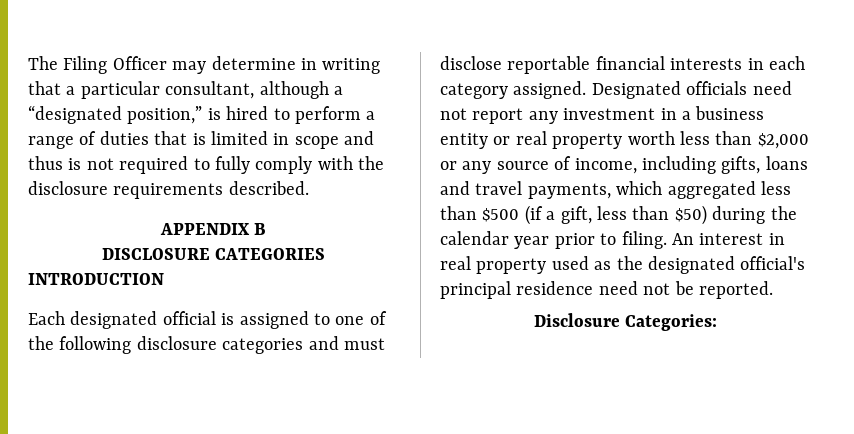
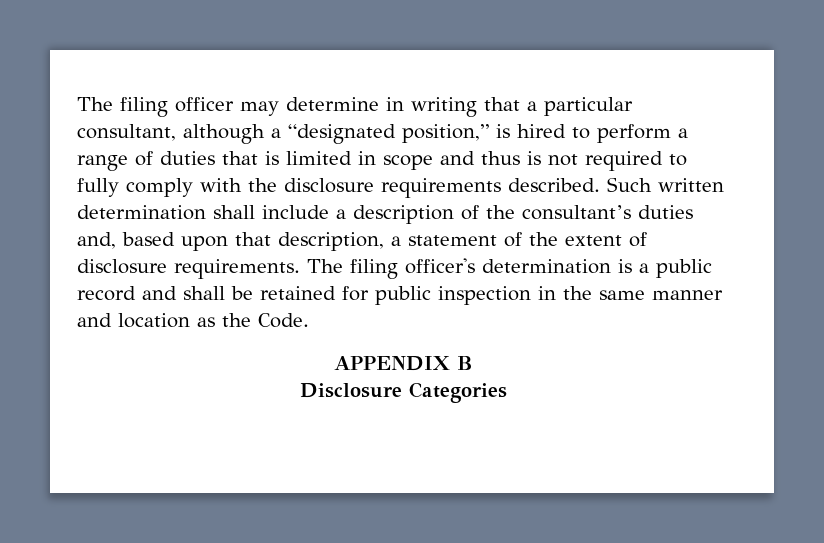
[28,56,167,74] The Filing Officer -> [77,97,234,117] The filing officer
[159,223,267,235] [101,248,326,260] [28,273,164,285] [28,311,387,329] [28,336,385,354] [440,56,805,74] [440,81,792,99] [440,106,765,124] [440,131,809,149] [440,156,808,174] [440,181,791,199] [440,205,797,225] [440,231,785,249] [440,256,806,274] [440,281,773,299] // APPENDIX B // DISCLOSURE CATEGORIES // INTRODUCTION // Each designated official is assigned to one of the following disclosure categories and must disclose reportable financial interests in each category assigned. Designated officials need not report any investment in a business entity or real property worth less than $2,000 or any source of income, including gifts, loans and travel payments, which aggregated less than $500 (if a gift, less than $50) during the calendar year prior to filing. An interest in real property used as the designated official's principal residence need not be reported. -> [607,177,724,192] [77,205,693,224] [77,232,647,251] [77,258,712,279] [77,286,723,305] [77,313,309,328] [333,356,473,371] Such written determination shall include a description of the consultant’s duties and, based upon that description, a statement of the extent of disclosure requirements. The filing officer's determination is a public record and shall be retained for public inspection in the same manner and location as the Code. // APPENDIX B
[625,314,718,331] Categories: -> [408,382,507,403] Categories

